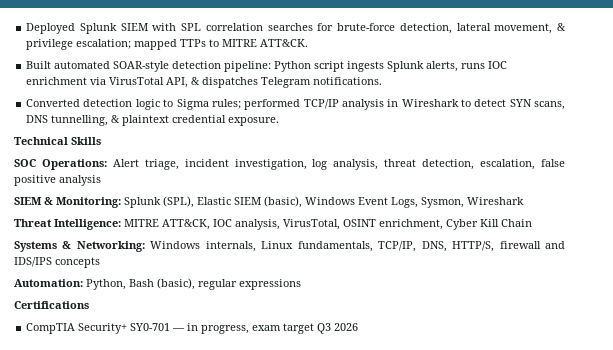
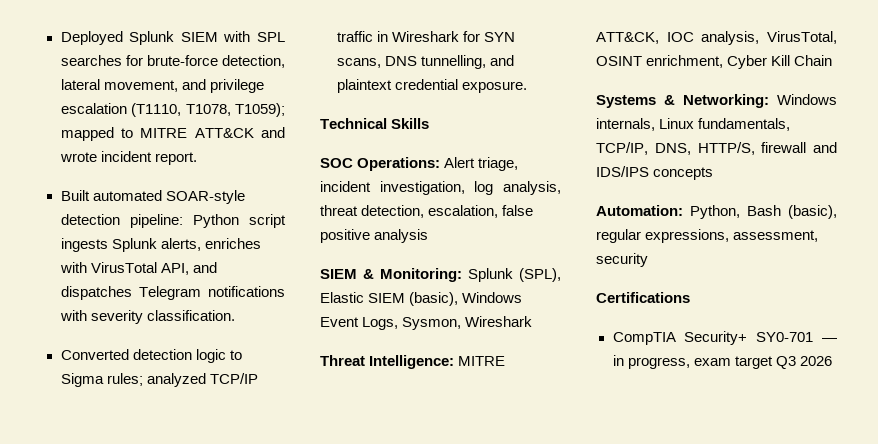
[205,23,263,31] correlation -> (285, 37) none
[557,23,567,31] [26,39,309,50] & privilege escalation; mapped TTPs to MITRE ATT&CK. -> [181,79,264,93] [60,103,285,117] [60,127,285,141] [59,151,197,165] and privilege escalation (T1110, T1078, T1059); mapped to MITRE ATT&CK and wrote incident report.
[461,61,508,69] [26,77,107,85] runs IOC enrichment via -> [204,238,261,249] [59,262,87,273] enriches with
[191,77,201,85] & -> [192,262,217,273] and
[313,77,383,85] notifications. -> [208,286,285,297] [59,310,235,324] notifications with severity classification.
[244,99,507,110] performed TCP/IP analysis in Wireshark to detect -> [146,373,258,387] [336,31,480,42] analyzed TCP/IP traffic in Wireshark for
[111,115,121,123] & -> [489,55,514,66] and
[239,279,301,290] expressions -> [645,229,819,243] [596,253,648,267] expressions, assessment, security

